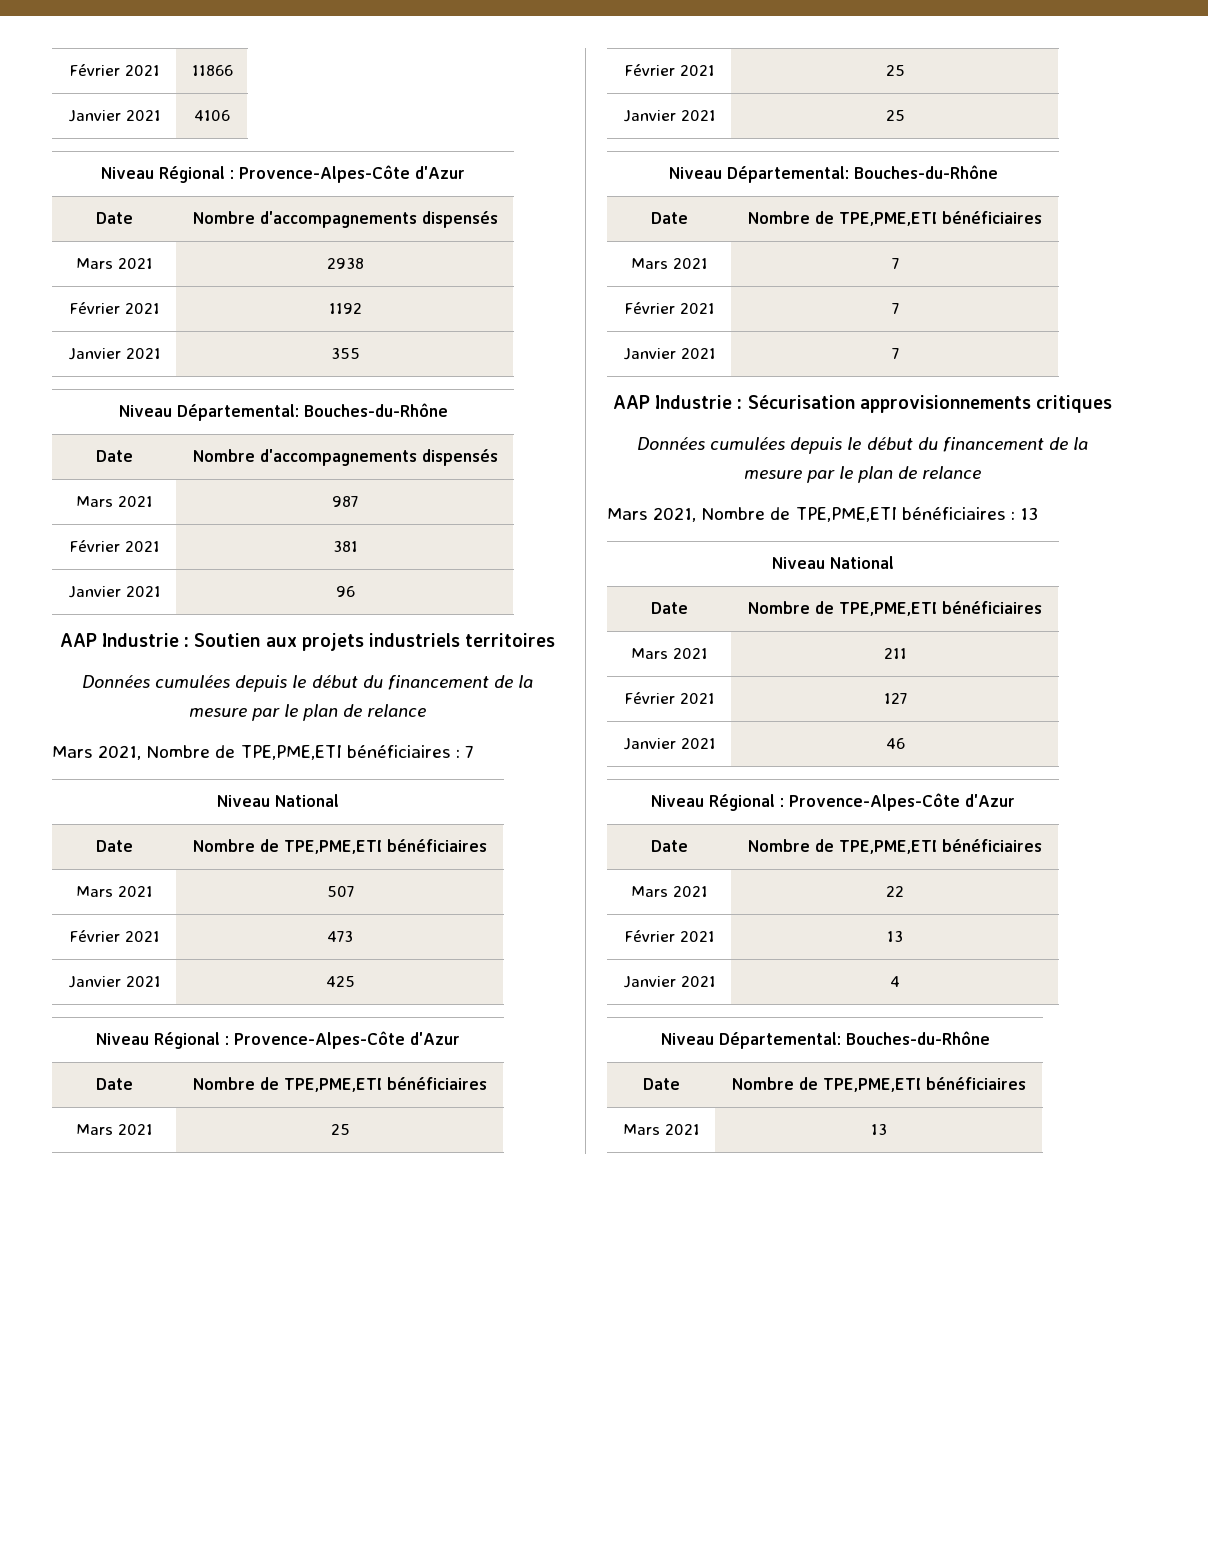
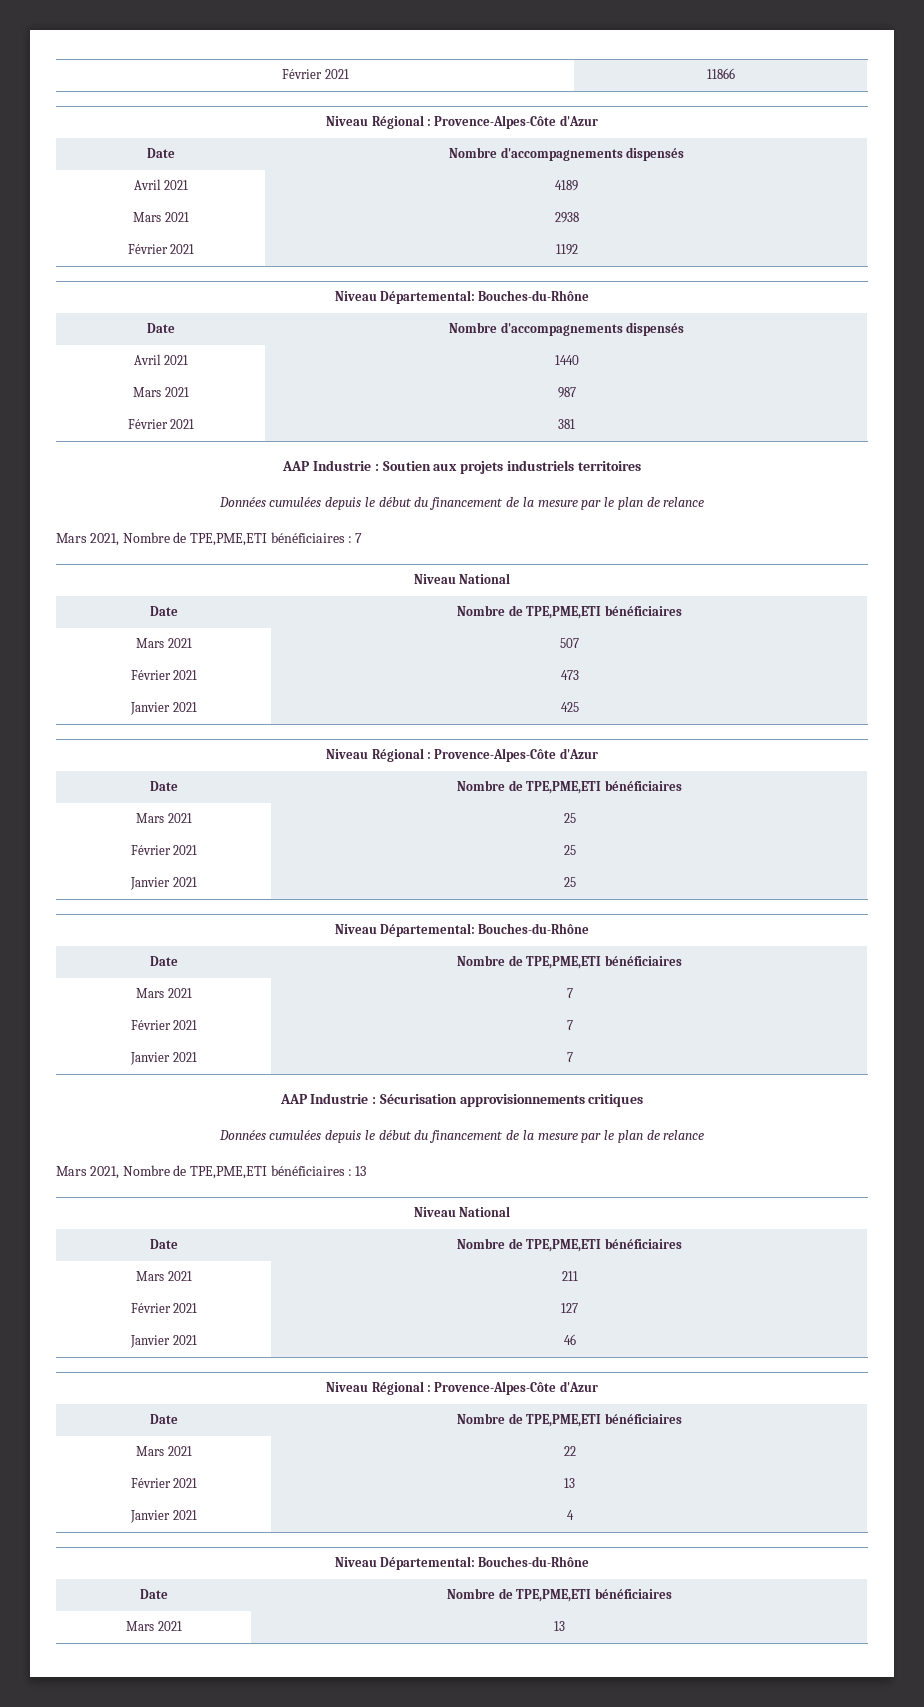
[68,110,161,122] [194,110,230,121] // Janvier 2021 | 4106 -> (735, 73) none
(498, 219) none -> [133,179,189,190] [555,180,578,191] // Avril 2021 | 4189
[68,348,161,360] [330,348,360,359] // Janvier 2021 | 355 -> (578, 249) none
(498, 457) none -> [133,354,189,365] [554,355,579,365] // Avril 2021 | 1440
[68,586,161,598] [335,586,355,597] // Janvier 2021 | 96 -> (575, 424) none

